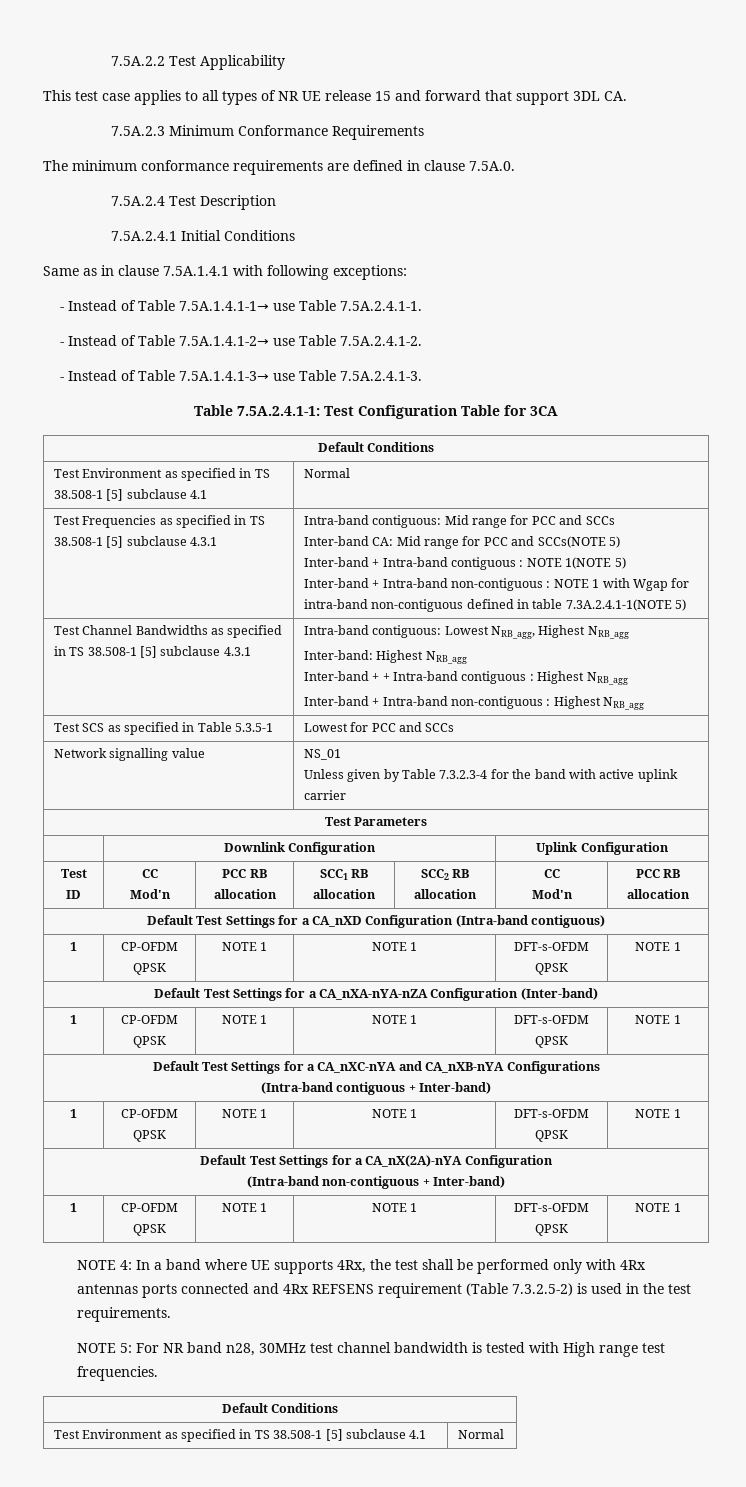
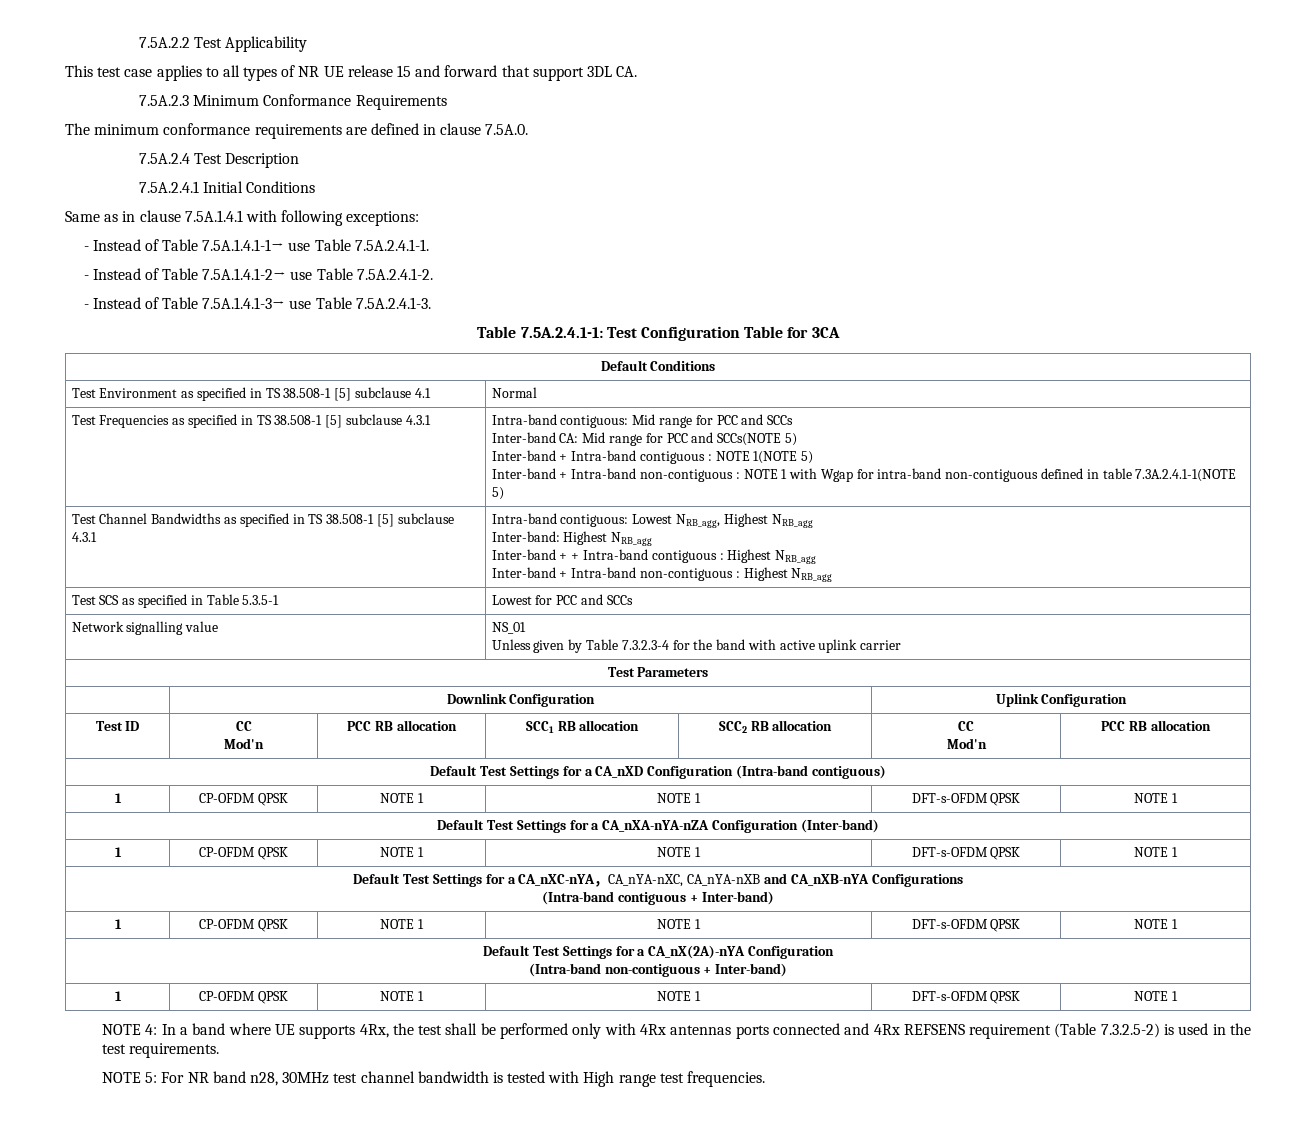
(397, 1067) none -> [594,874,761,887] ，CA_nYA-nXC, CA_nYA-nXB
[221,1403,339,1413] [53,1429,427,1442] [457,1429,504,1439] // Default Conditions // Test Environment as specified in TS 38.508-1 [5] subclause 4.1 | Normal -> (766, 1079) none

